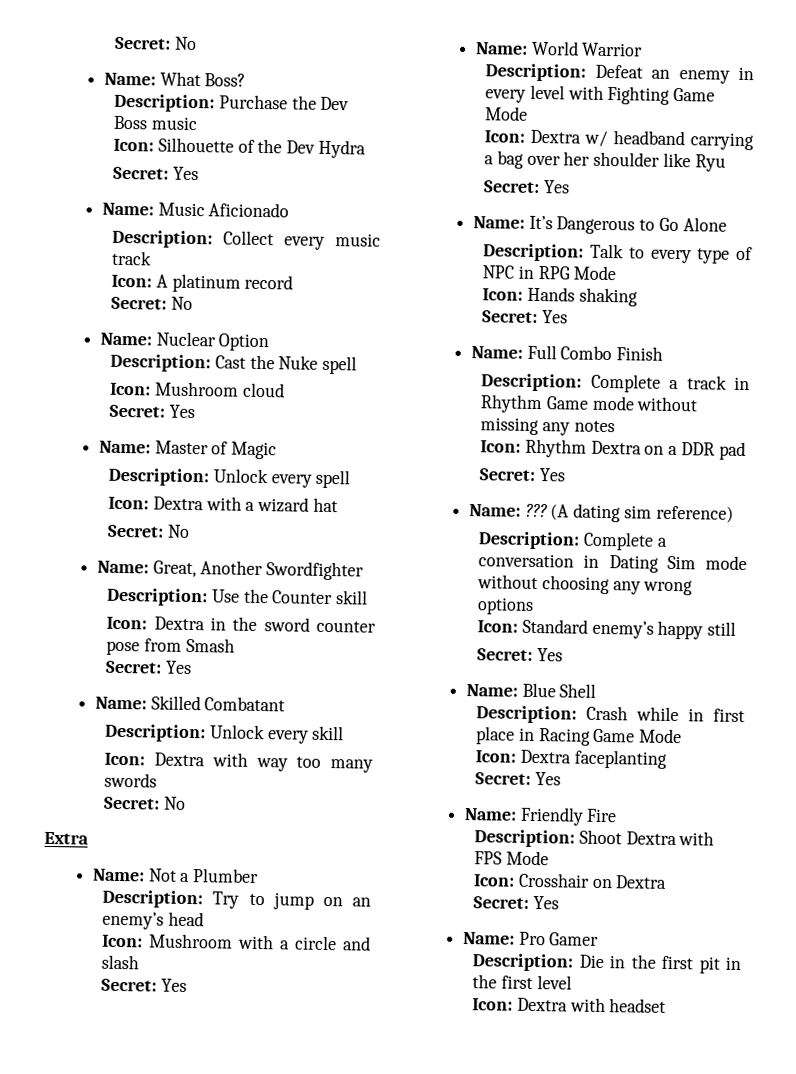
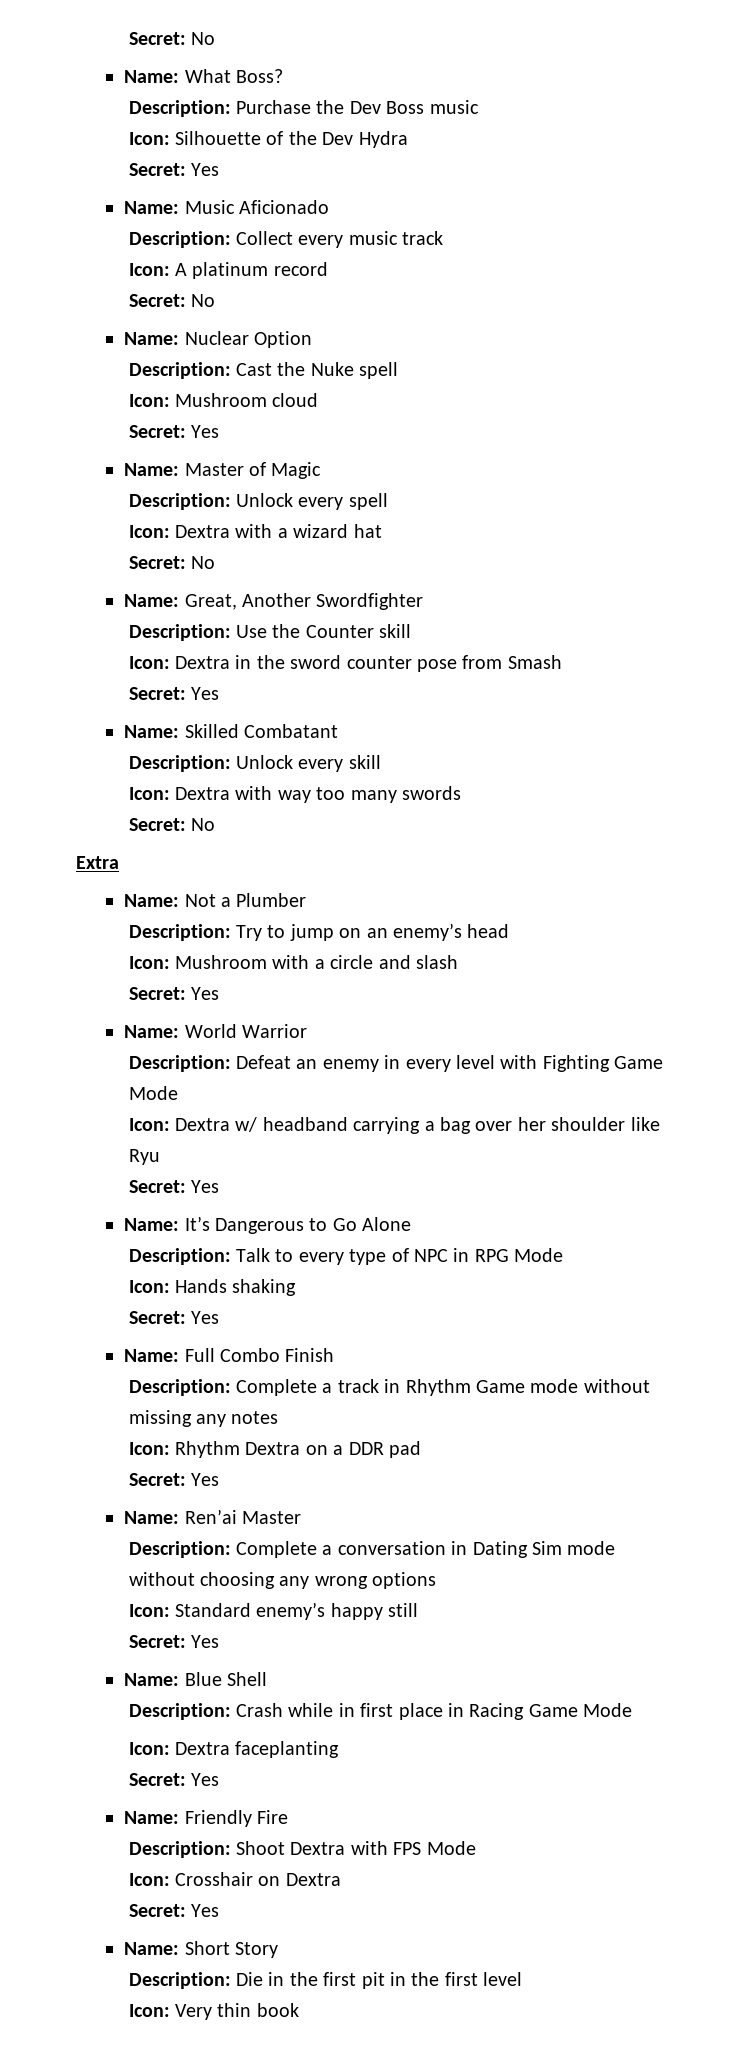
[524,503,734,523] ??? (A dating sim reference) -> [184,1509,302,1524] Ren’ai Master
[518,931,600,946] Pro Gamer -> [184,1941,279,1958] Short Story
[516,997,667,1013] Dextra with headset -> [174,2003,299,2020] Very thin book

